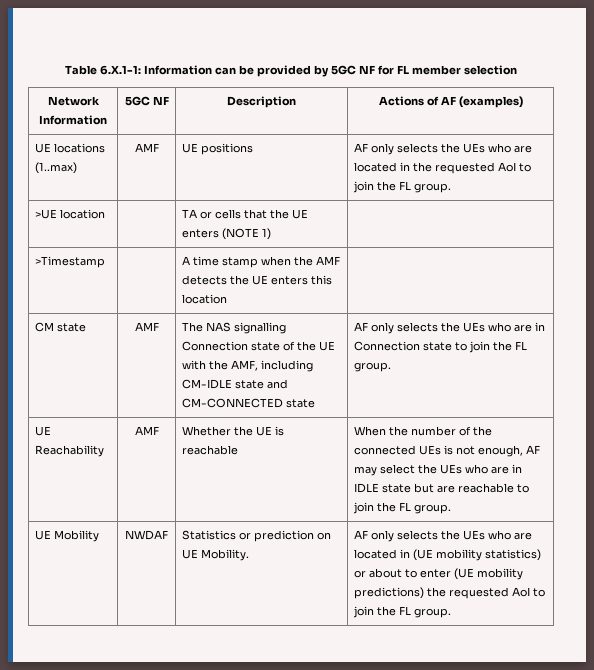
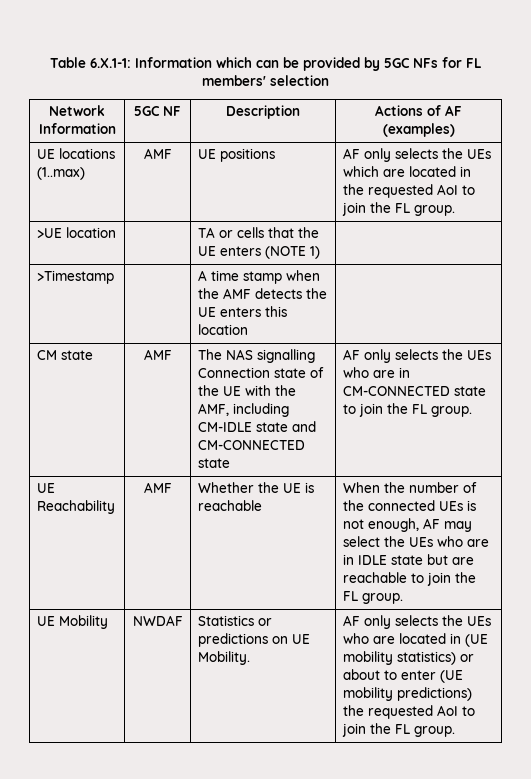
(212, 70) none -> [215,57,252,68] which
[359,65,375,74] NF -> [412,58,438,68] NFs
[412,65,461,75] member -> [202,75,266,86] members'
[487,143,511,153] who -> [342,166,379,177] which
[353,341,420,351] Connection -> [342,386,450,396] CM-CONNECTED
[253,530,314,542] prediction -> [197,633,268,647] predictions

